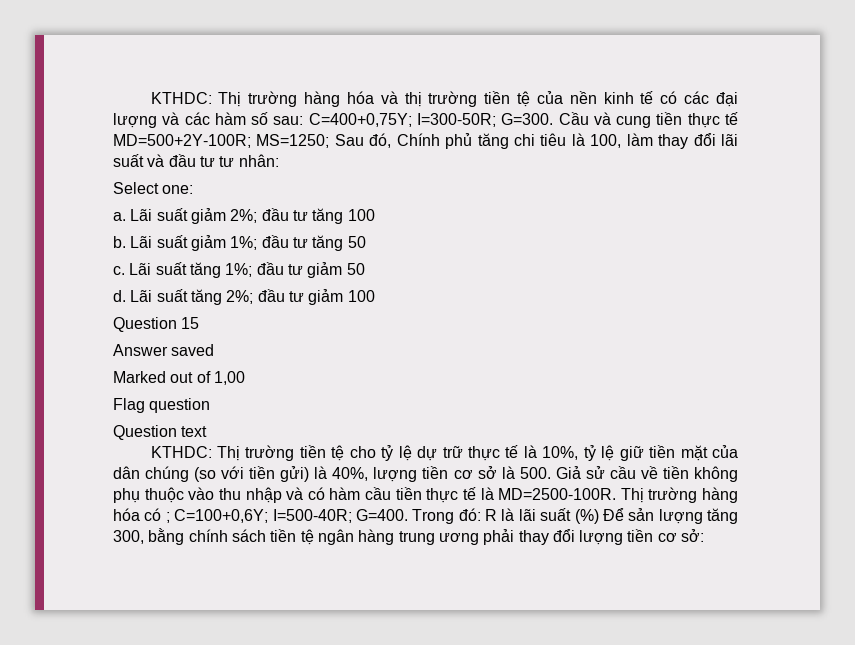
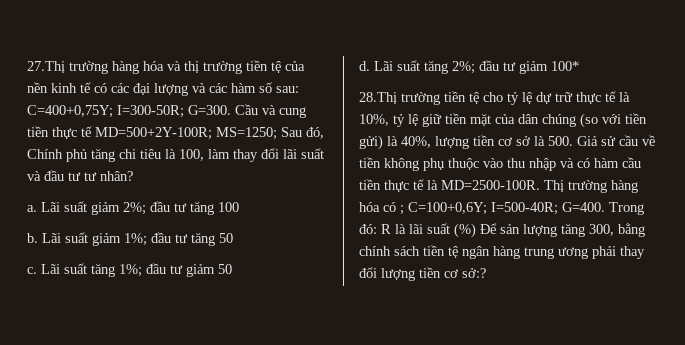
[150,92,242,107] KTHDC: Thị -> [27,61,65,73] 27.Thị
[238,154,279,167] [113,182,194,194] nhân: // Select one: -> [100,171,133,181] nhân?
[347,290,375,302] [113,317,200,332] [113,344,215,356] [113,371,245,385] [113,398,211,413] [113,425,208,440] [150,446,241,461] 100 // Question 15 // Answer saved // Marked out of 1,00 // Flag question // Question text // KTHDC: Thị -> [551,61,579,71] [359,92,397,104] 100* // 28.Thị
[681,529,705,542] sở: -> [462,268,486,278] sở:?

